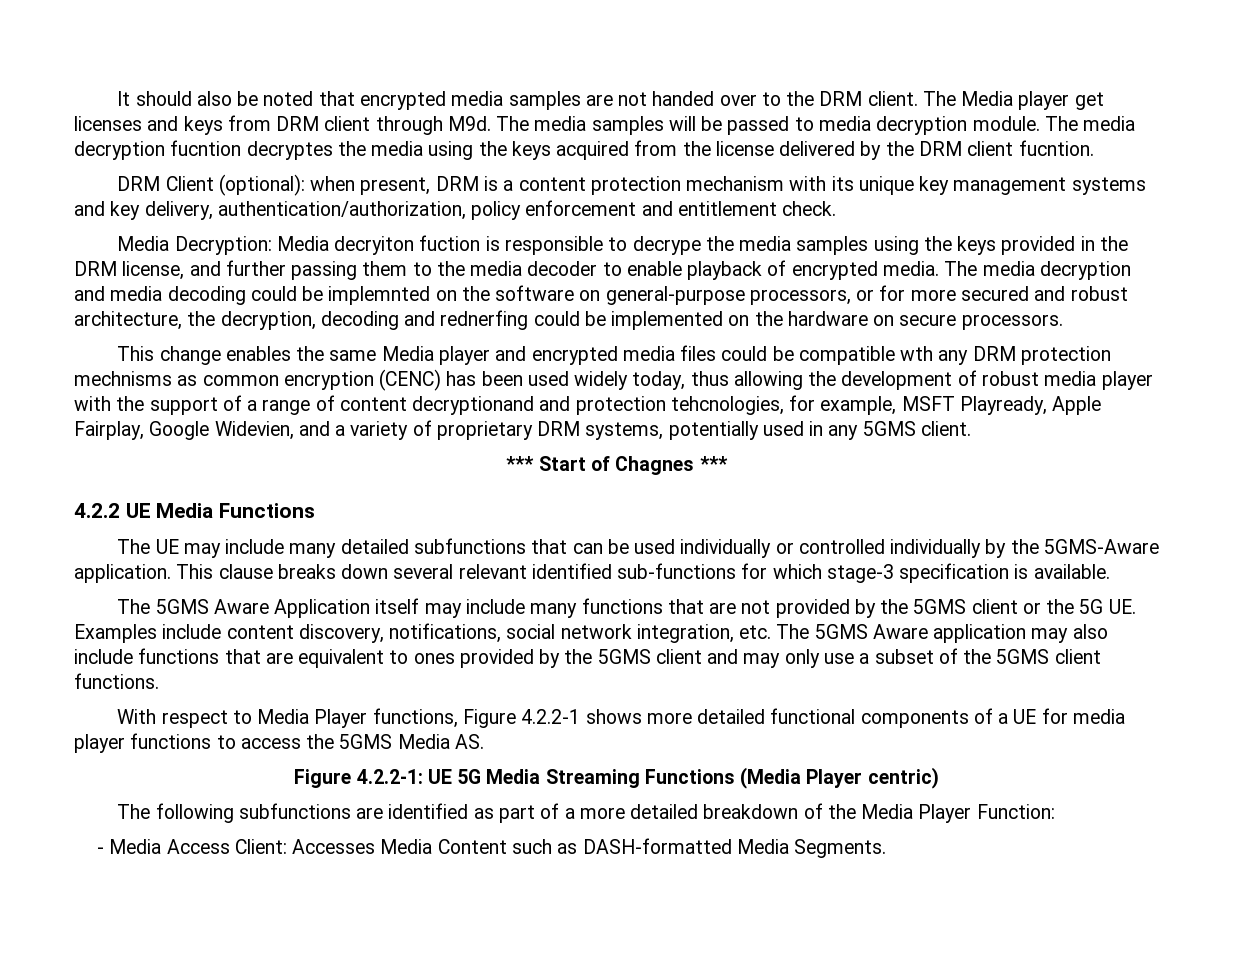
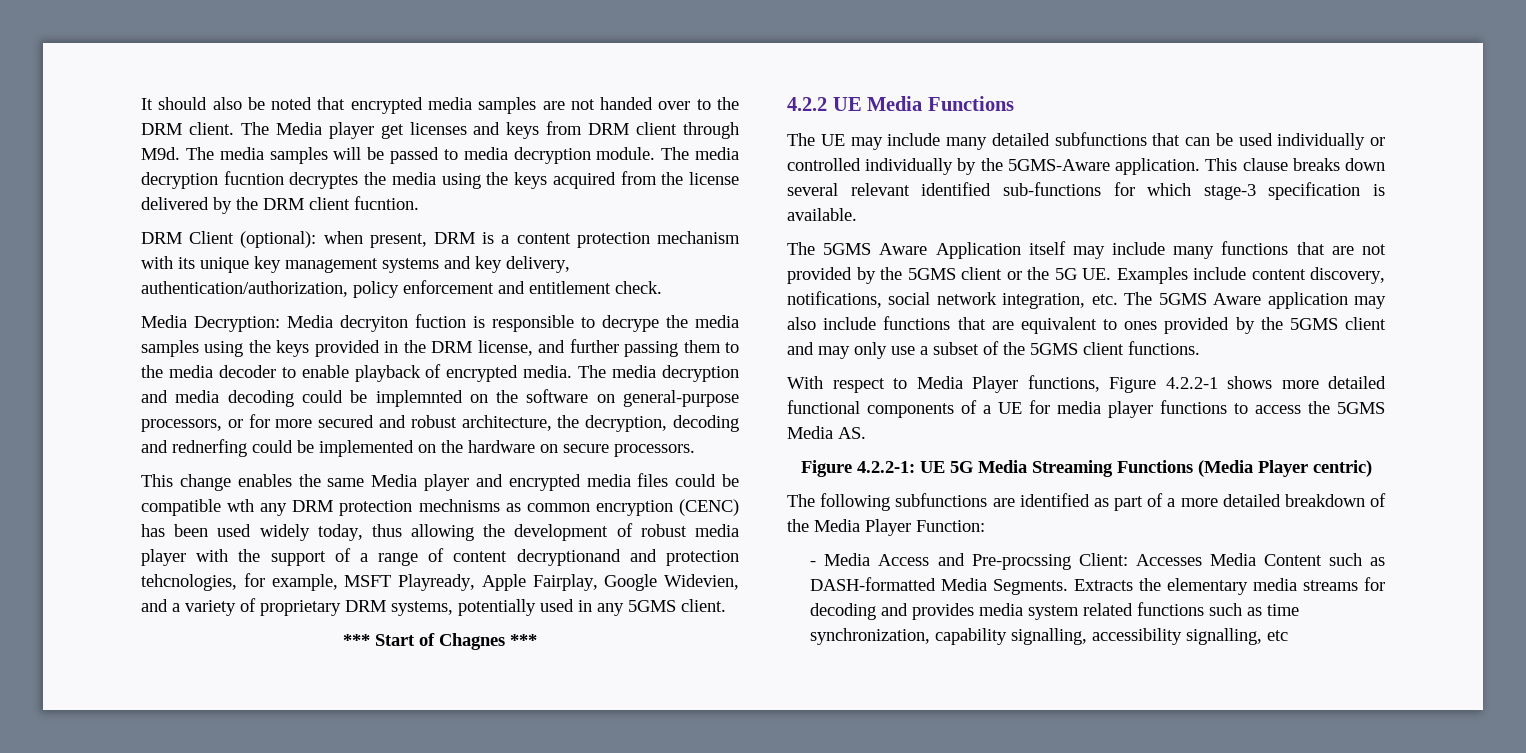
(230, 846) none -> [937,553,1071,570] and Pre-procssing
(887, 848) none -> [1074,577,1385,595] [810,602,1300,620] [810,628,1289,645] Extracts the elementary media streams for decoding and provides media system related functions such as time synchronization, capability signalling, accessibility signalling, etc

